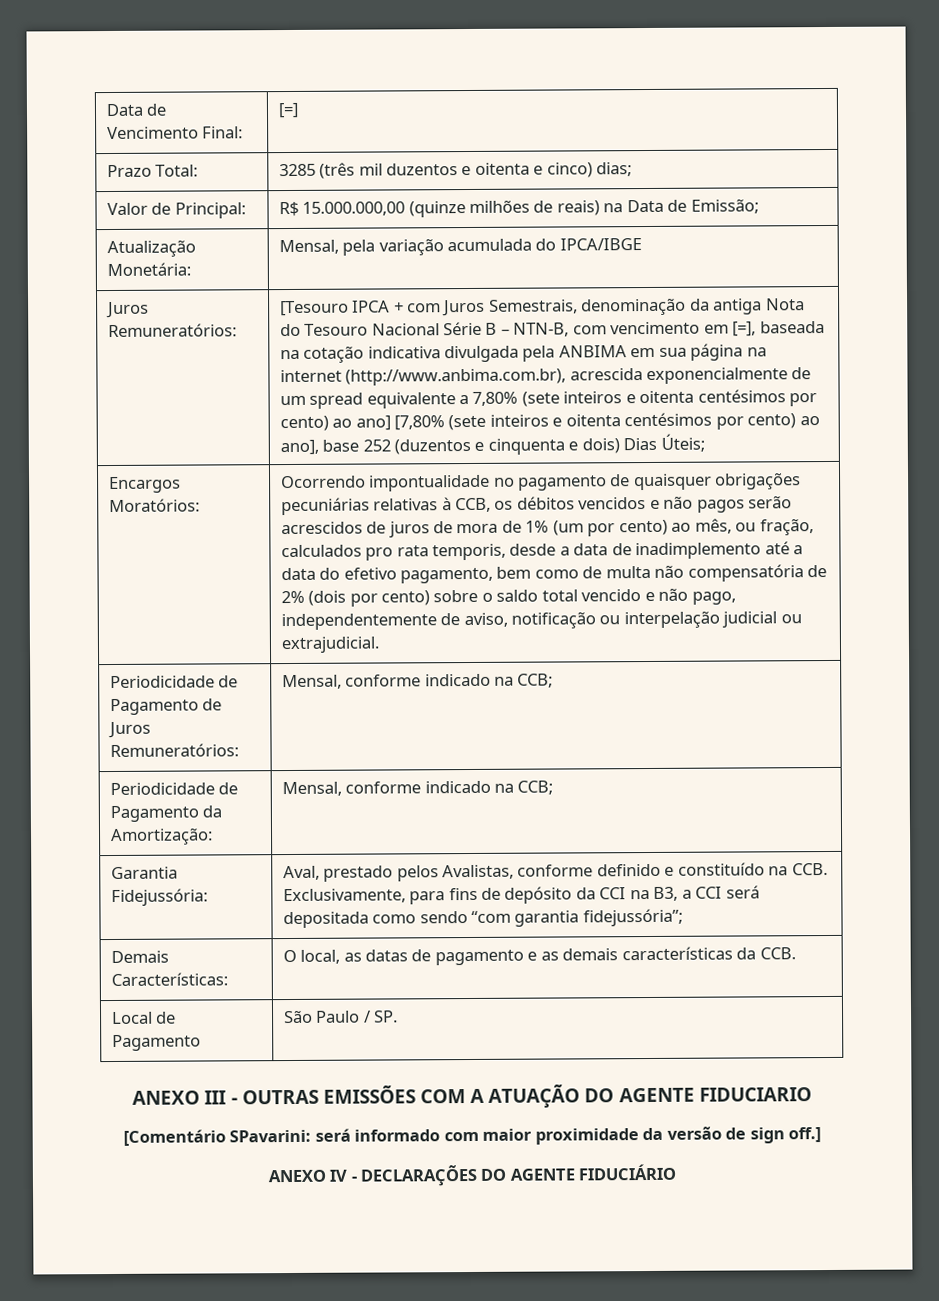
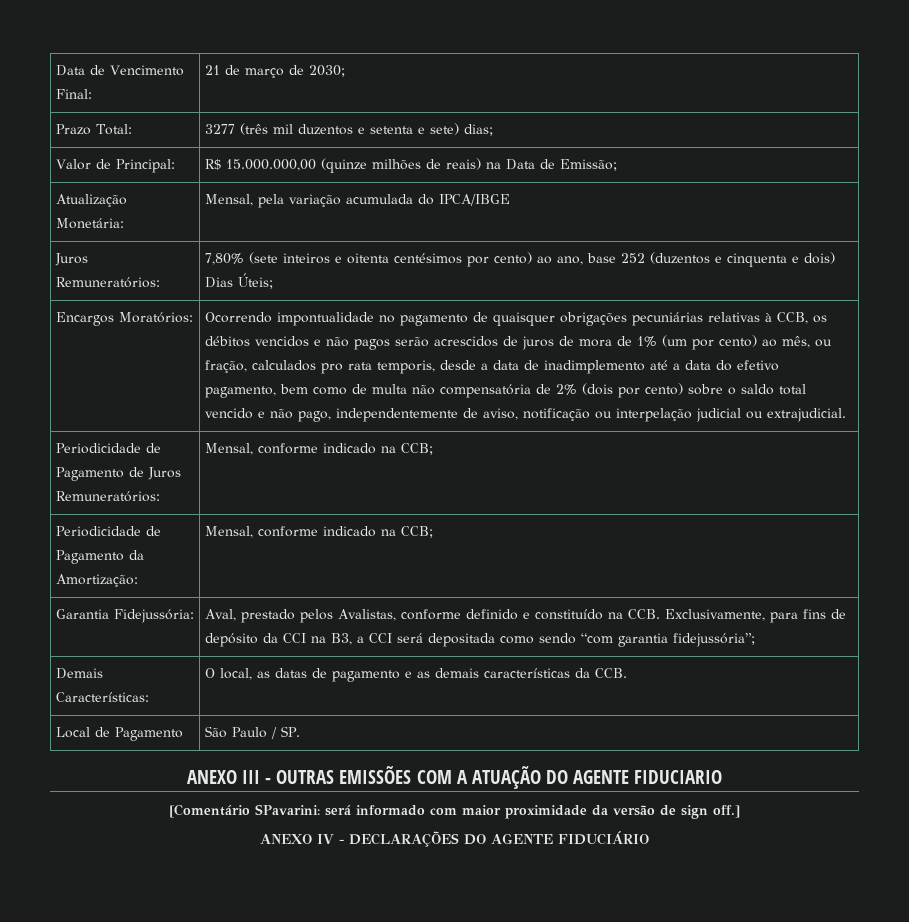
[277,102,299,119] [=] -> [204,65,345,78] 21 de março de 2030;
[278,163,316,177] 3285 -> [204,124,235,134] 3277
[474,162,593,178] oitenta e cinco) -> [369,123,459,135] setenta e sete)
[279,297,805,317] [279,321,825,337] [279,343,767,363] [279,367,812,386] [279,392,469,409] [Tesouro IPCA + com Juros Semestrais, denominação da antiga Nota do Tesouro Nacional Série B – NTN-B, com vencimento em [=], baseada na cotação indicativa divulgada pela ANBIMA em sua página na internet (http://www.anbima.com.br), acrescida exponencialmente de um spread equivalente a -> (160, 282) none
[355,412,820,431] [279,439,319,456] ano] [7,80% (sete inteiros e oitenta centésimos por cento) ao ano], -> [556,256,583,265] ano,

